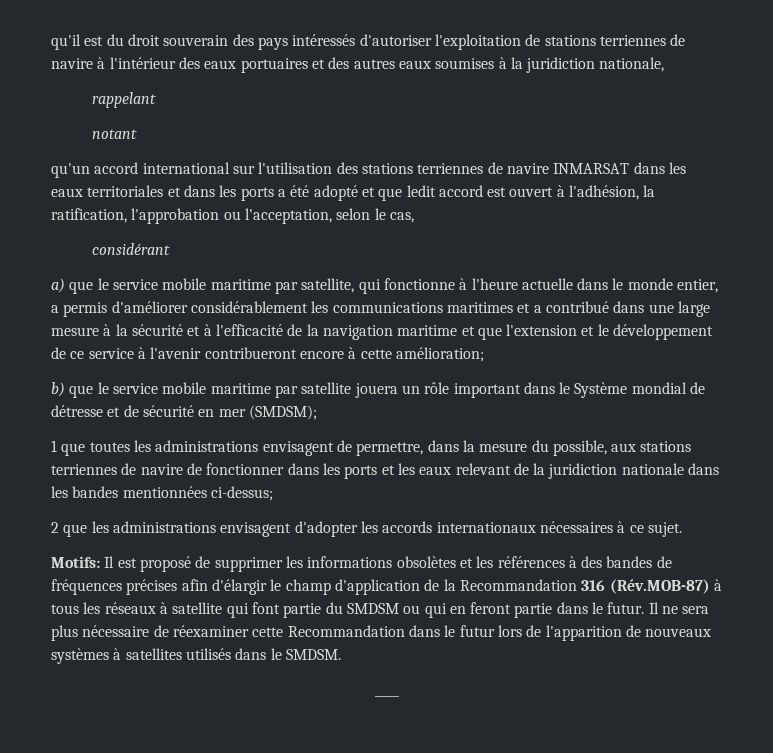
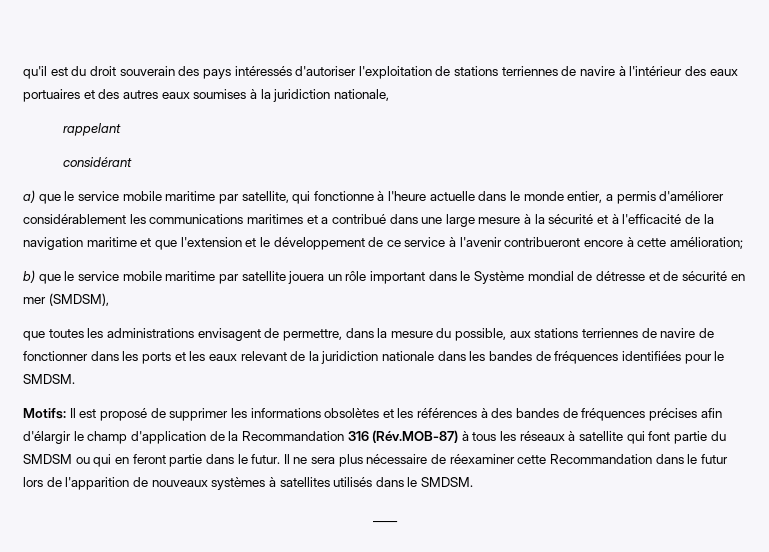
[91,129,137,139] [51,162,686,178] [51,185,656,201] [51,208,414,224] // notant // qu'un accord international sur l'utilisation des stations terriennes de navire INMARSAT dans les eaux territoriales et dans les ports a été adopté et que ledit accord est ouvert à l'adhésion, la ratification, l'approbation ou l'acceptation, selon le cas, -> (122, 129) none
[248,405,317,420] [51,440,57,452] (SMDSM); // 1 -> [48,293,109,306] (SMDSM), //
[122,486,273,501] [51,521,682,537] mentionnées ci-dessus; // 2 que les administrations envisagent d'adopter les accords internationaux nécessaires à ce sujet. -> [535,351,725,364] [23,374,75,384] de fréquences identifiées pour le SMDSM.

